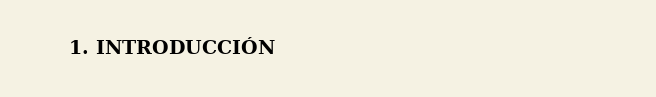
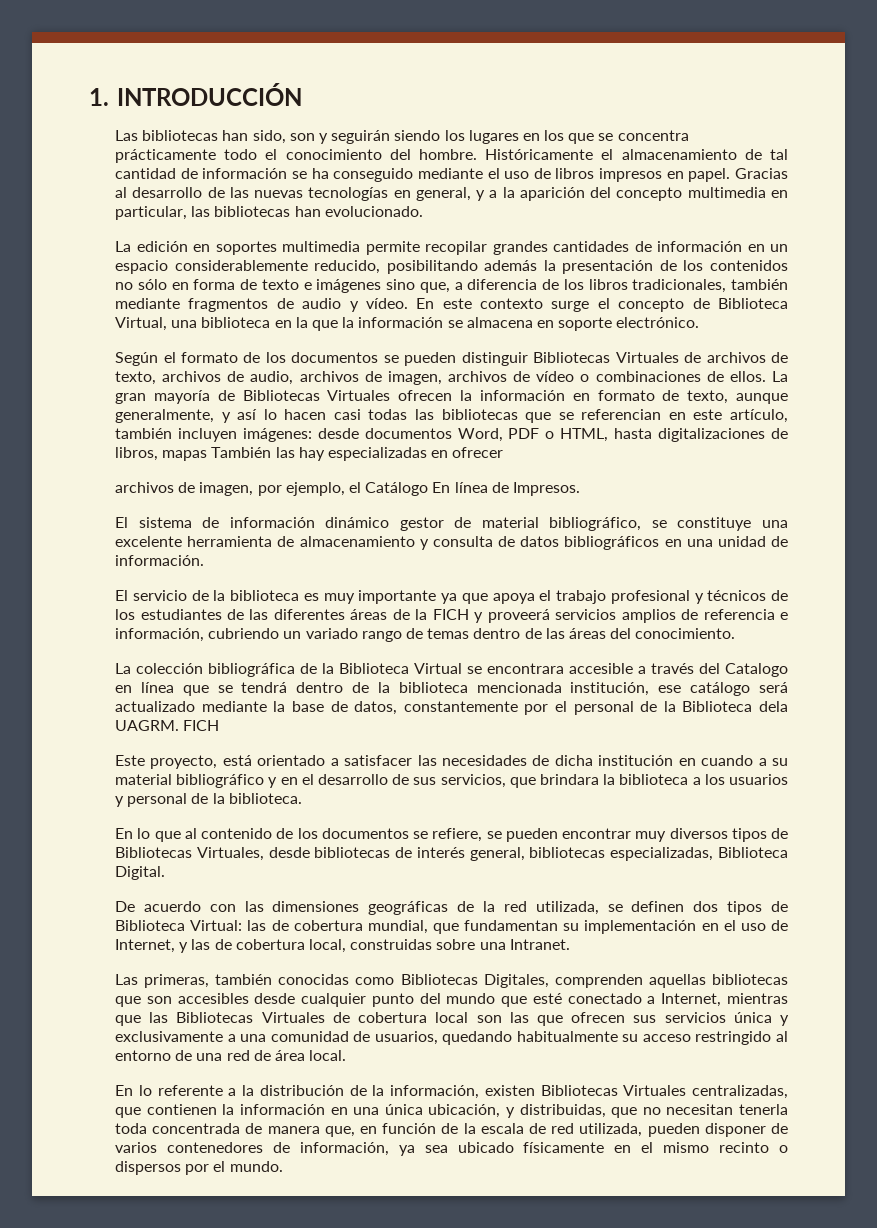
(275, 45) none -> [115,130,689,144] [115,149,788,163] [115,168,788,182] [115,187,788,201] [115,206,423,220] [115,241,788,255] [115,260,788,274] [115,279,788,293] [115,298,788,312] [115,317,700,331] [115,352,789,366] [115,371,788,385] [115,390,789,404] [115,409,789,423] [115,428,789,442] [115,447,504,461] [115,482,580,496] [115,517,788,531] [115,536,788,550] [115,555,205,566] [115,590,788,604] [115,609,788,623] [115,628,736,642] [115,663,789,677] [115,682,788,696] [115,701,789,715] [115,720,220,731] [115,755,788,769] [115,774,789,788] [115,793,302,807] [115,828,788,842] [115,847,788,861] [115,866,166,880] [115,901,788,915] [115,920,789,934] [115,939,570,953] [115,974,788,988] [115,993,788,1007] [115,1012,789,1026] [115,1031,789,1045] [115,1050,347,1061] [115,1085,788,1099] [115,1104,789,1118] [115,1123,788,1137] [115,1142,788,1156] [115,1161,283,1175] // Las bibliotecas han sido, son y seguirán siendo los lugares en los que se concentra prácticamente todo el conocimiento del hombre. Históricamente el almacenamiento de tal cantidad de información se ha conseguido mediante el uso de libros impresos en papel. Gracias al desarrollo de las nuevas tecnologías en general, y a la aparición del concepto multimedia en particular, las bibliotecas han evolucionado. // La edición en soportes multimedia permite recopilar grandes cantidades de información en un espacio considerablemente reducido, posibilitando además la presentación de los contenidos no sólo en forma de texto e imágenes sino que, a diferencia de los libros tradicionales, también mediante fragmentos de audio y vídeo. En este contexto surge el concepto de Biblioteca Virtual, una biblioteca en la que la información se almacena en soporte electrónico. // Según el formato de los documentos se pueden distinguir Bibliotecas Virtuales de archivos de texto, archivos de audio, archivos de imagen, archivos de vídeo o combinaciones de ellos. La gran mayoría de Bibliotecas Virtuales ofrecen la información en formato de texto, aunque generalmente, y así lo hacen casi todas las bibliotecas que se referencian en este artículo, también incluyen imágenes: desde documentos Word, PDF o HTML, hasta digitalizaciones de libros, mapas También las hay especializadas en ofrecer // archivos de imagen, por ejemplo, el Catálogo En línea de Impresos. // El sistema de información dinámico gestor de material bibliográfico, se constituye una excelente herramienta de almacenamiento y consulta de datos bibliográficos en una unidad de información. // El servicio de la biblioteca es muy importante ya que apoya el trabajo profesional y técnicos de los estudiantes de las diferentes áreas de la FICH y proveerá servicios amplios de referencia e información, cubriendo un variado rango de temas dentro de las áreas del conocimiento. // La colección bibliográfica de la Biblioteca Virtual se encontrara accesible a través del Catalogo en línea que se tendrá dentro de la biblioteca mencionada institución, ese catálogo será actualizado mediante la base de datos, constantemente por el personal de la Biblioteca dela UAGRM. FICH // Este proyecto, está orientado a satisfacer las necesidades de dicha institución en cuando a su material bibliográfico y en el desarrollo de sus servicios, que brindara la biblioteca a los usuarios y personal de la biblioteca. // En lo que al contenido de los documentos se refiere, se pueden encontrar muy diversos tipos de Bibliotecas Virtuales, desde bibliotecas de interés general, bibliotecas especializadas, Biblioteca Digital. // De acuerdo con las dimensiones geográficas de la red utilizada, se definen dos tipos de Biblioteca Virtual: las de cobertura mundial, que fundamentan su implementación en el uso de Internet, y las de cobertura local, construidas sobre una Intranet. // Las primeras, también conocidas como Bibliotecas Digitales, comprenden aquellas bibliotecas que son accesibles desde cualquier punto del mundo que esté conectado a Internet, mientras que las Bibliotecas Virtuales de cobertura local son las que ofrecen sus servicios única y exclusivamente a una comunidad de usuarios, quedando habitualmente su acceso restringido al entorno de una red de área local. // En lo referente a la distribución de la información, existen Bibliotecas Virtuales centralizadas, que contienen la información en una única ubicación, y distribuidas, que no necesitan tenerla toda concentrada de manera que, en función de la escala de red utilizada, pueden disponer de varios contenedores de información, ya sea ubicado físicamente en el mismo recinto o dispersos por el mundo.

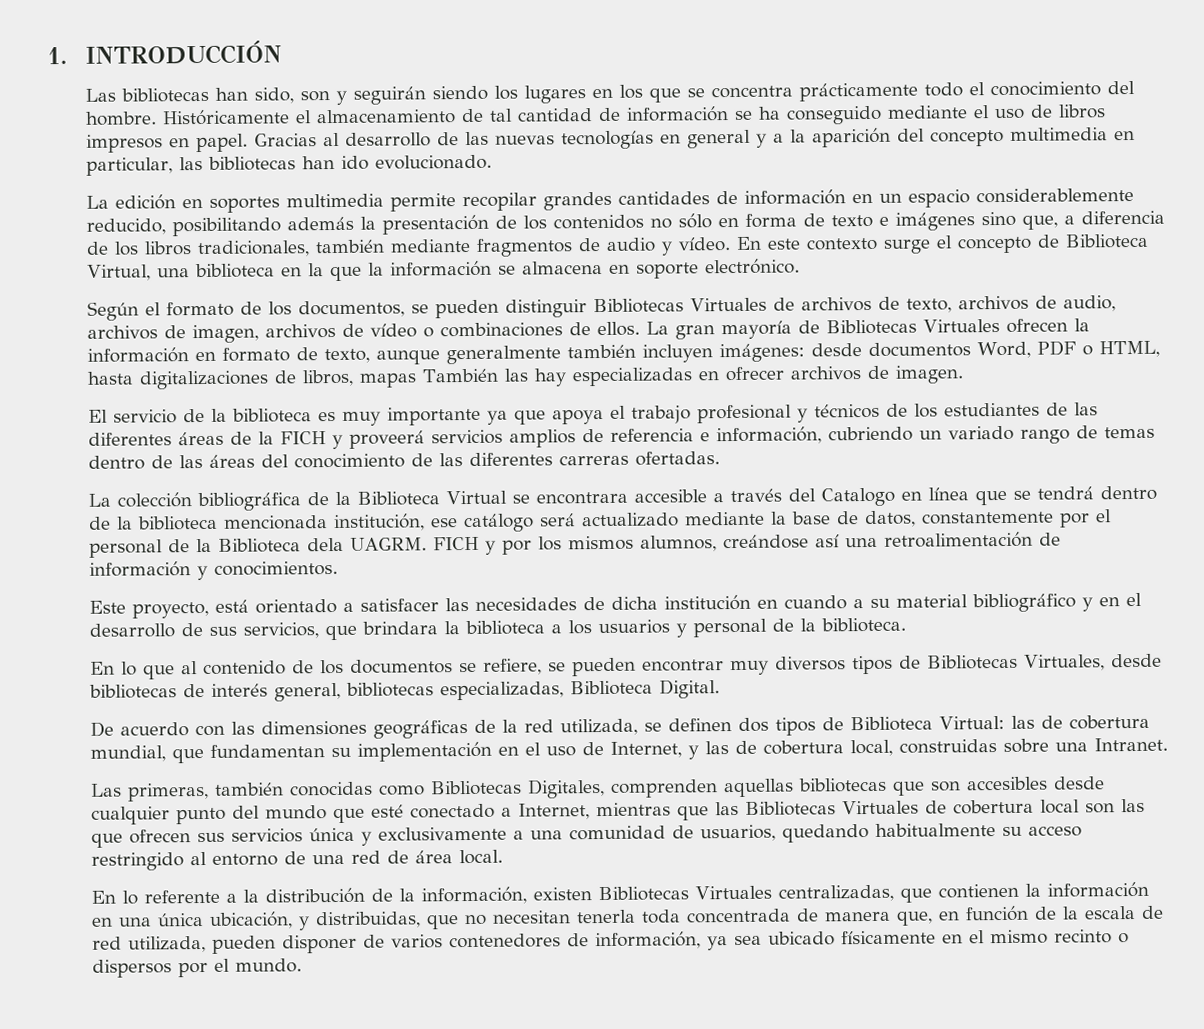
[415,187,471,201] general, -> [686,129,751,149] general
(321, 211) none -> [340,155,369,170] ido
[291,352,379,363] documentos -> [297,300,405,318] documentos,
[115,409,789,423] generalmente, y así lo hacen casi todas las bibliotecas que se referencian en este artículo, -> [445,345,561,365] generalmente
[115,482,580,496] [115,517,788,531] [115,536,788,550] [115,555,205,566] // archivos de imagen, por ejemplo, el Catálogo En línea de Impresos. // El sistema de información dinámico gestor de material bibliográfico, se constituye una excelente herramienta de almacenamiento y consulta de datos bibliográficos en una unidad de información. -> [789,365,964,384] archivos de imagen.
[635,628,736,639] conocimiento. -> [293,451,720,469] conocimiento de las diferentes carreras ofertadas.
(220, 725) none -> [484,531,1061,555] [88,560,338,581] y por los mismos alumnos, creándose así una retroalimentación de información y conocimientos.

